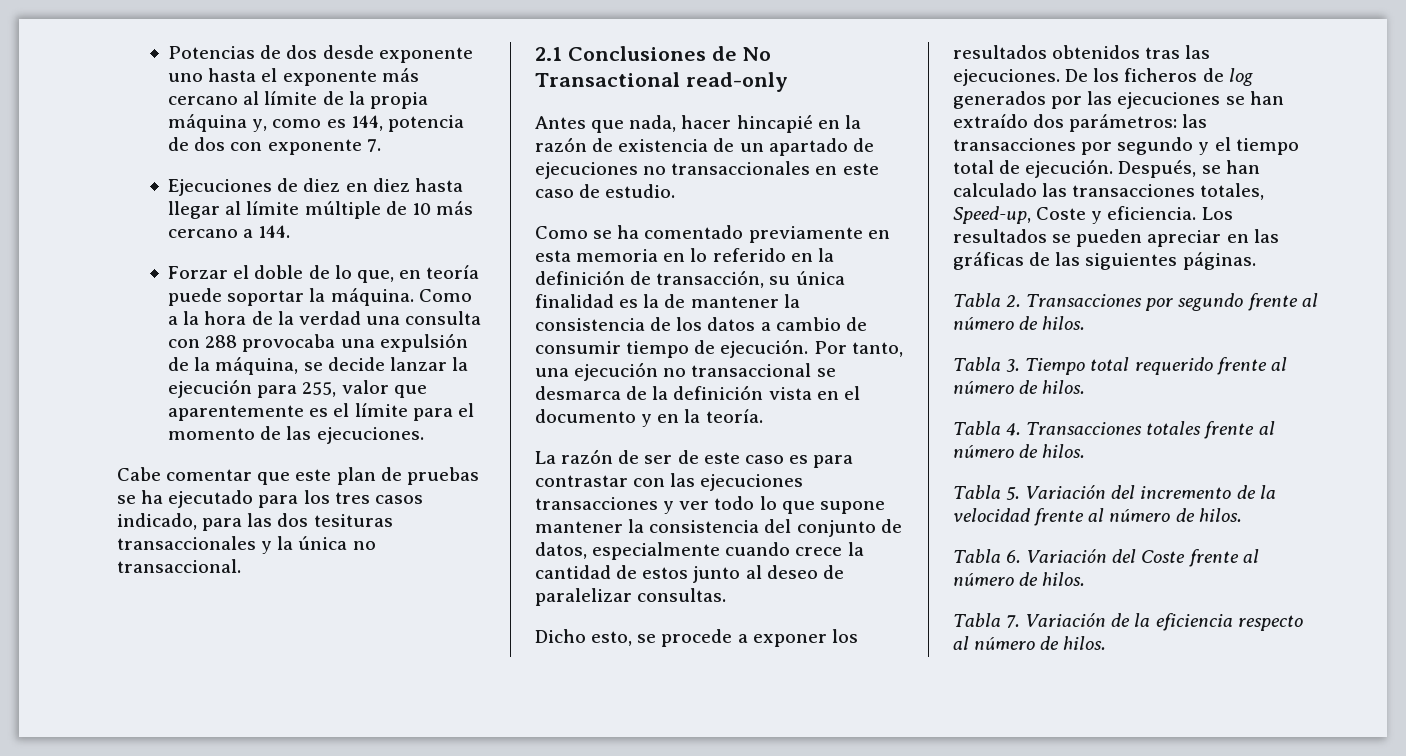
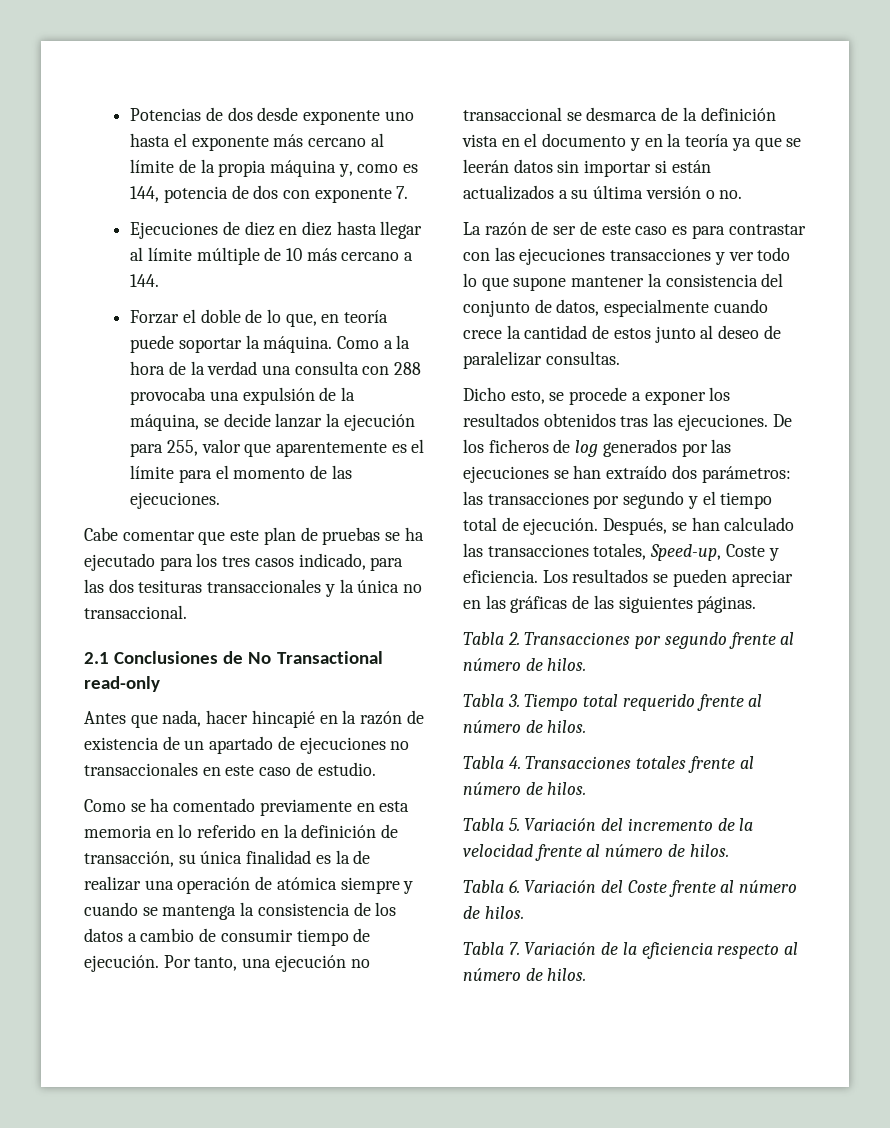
[690,296,779,308] mantener -> [84,876,414,894] [84,902,237,920] realizar una operación de atómica siempre y cuando se mantenga
[705,409,763,423] teoría. -> [685,134,802,151] [463,159,711,177] [463,185,743,200] teoría ya que se leerán datos sin importar si están actualizados a su última versión o no.

